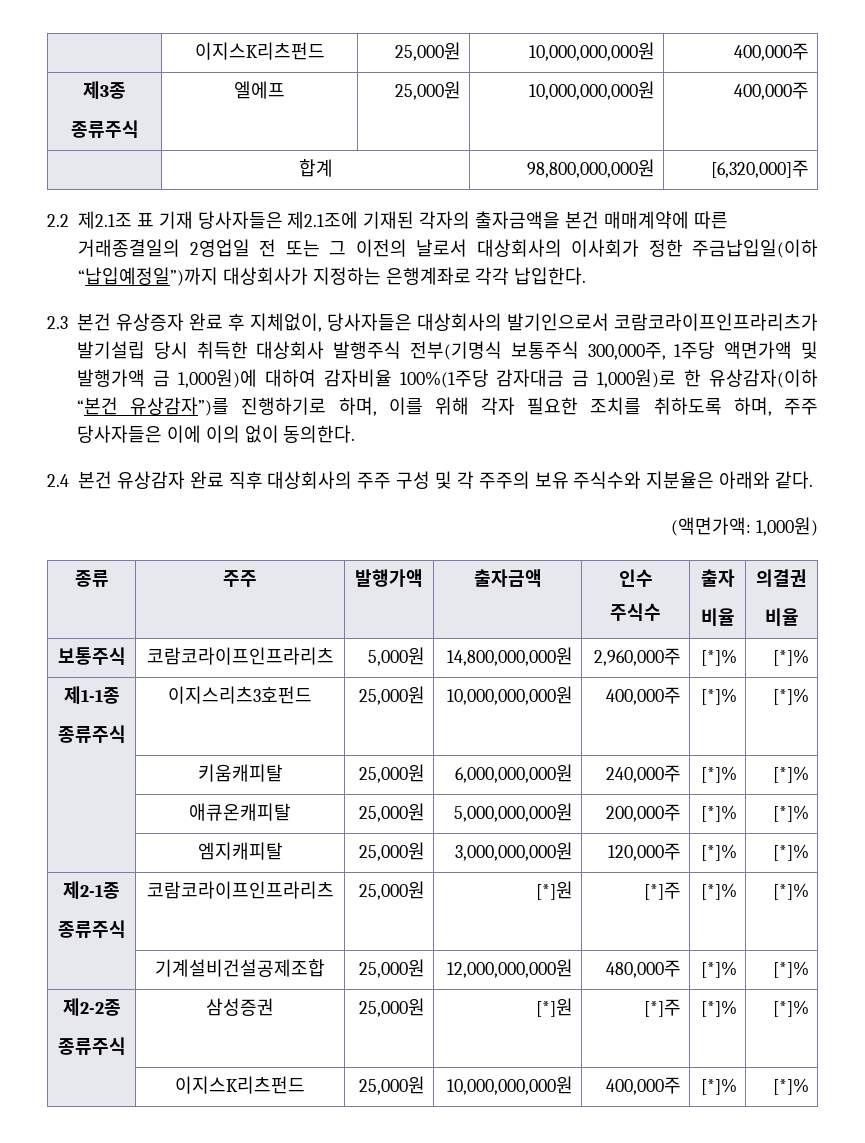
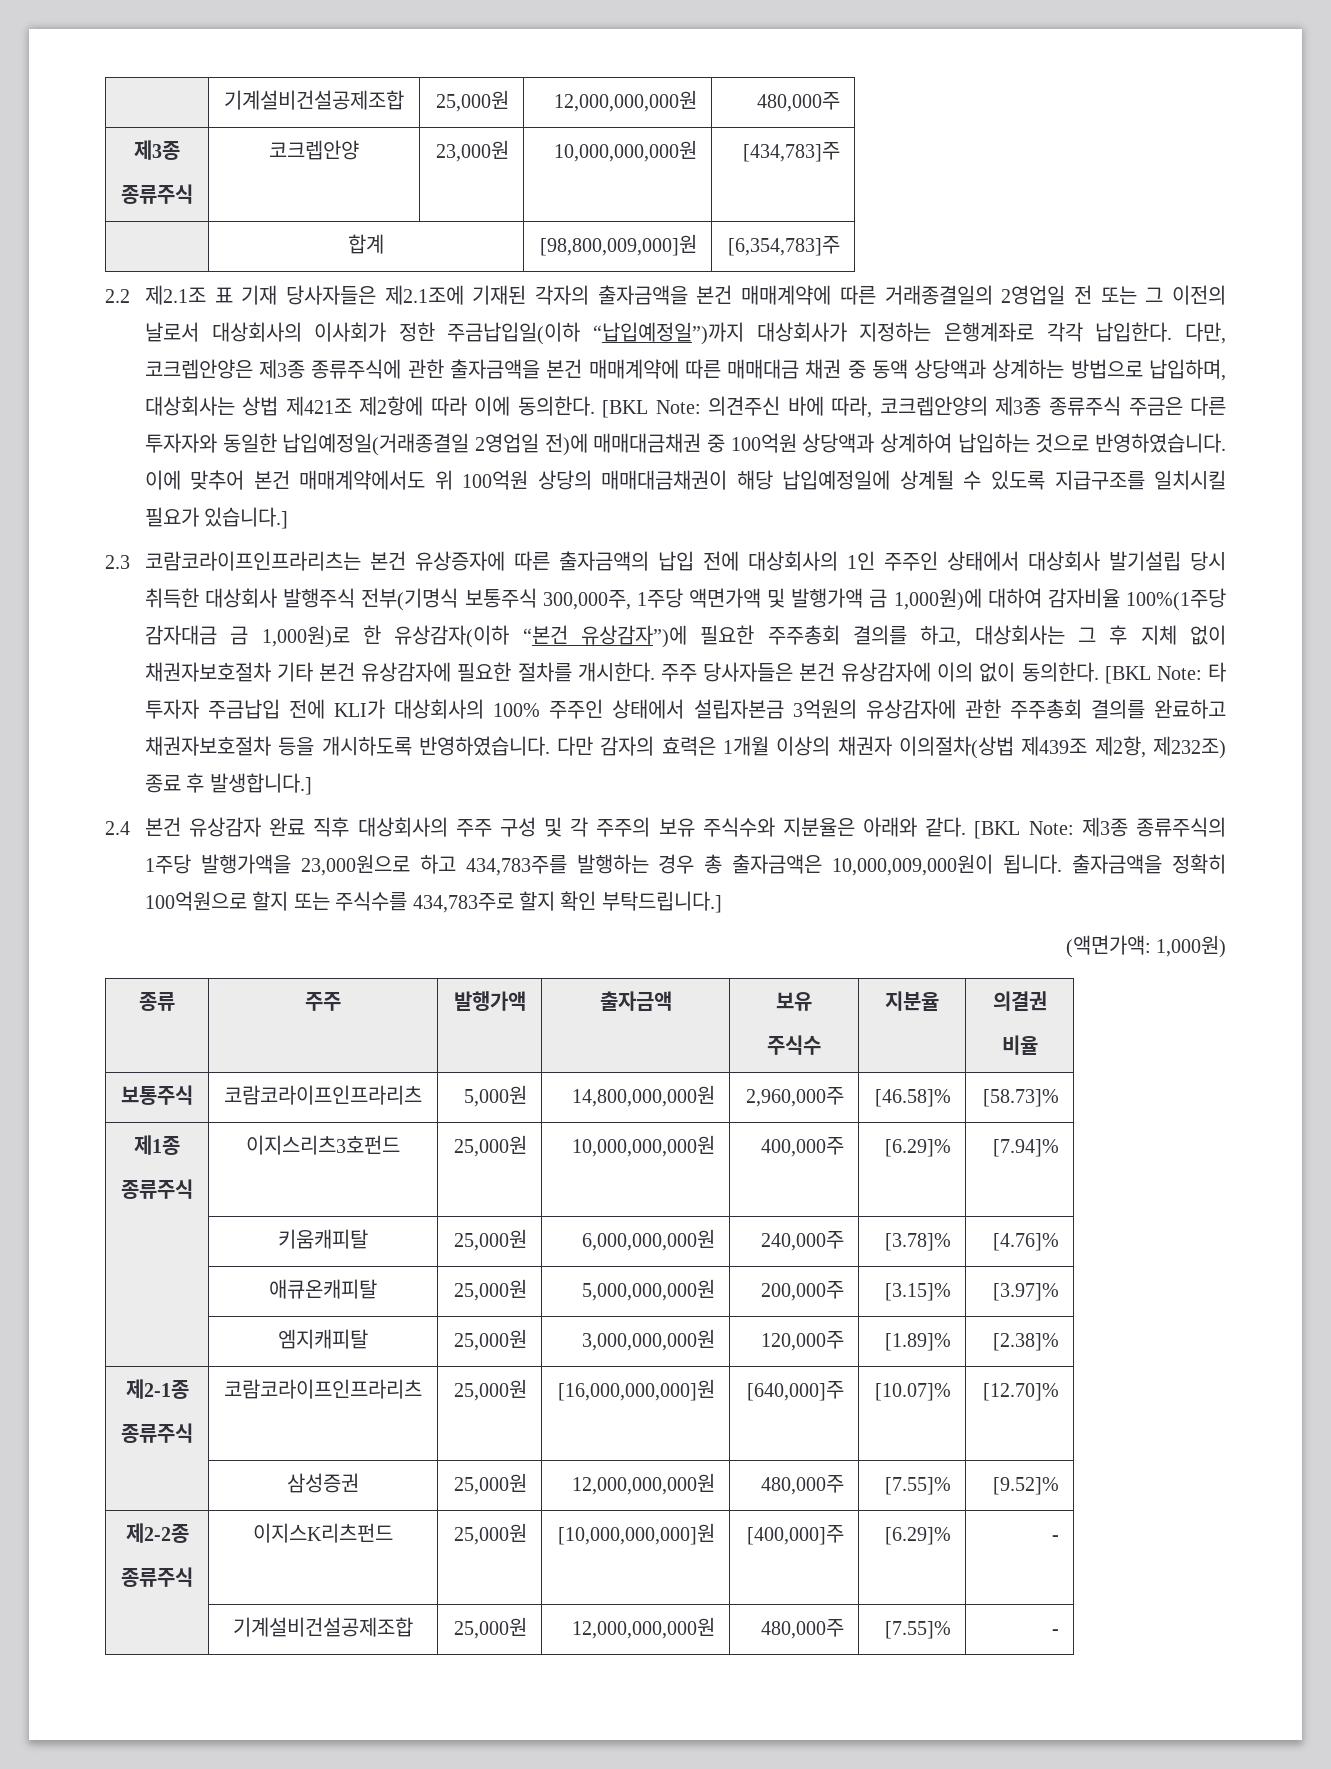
[194,42,325,60] [394,42,461,61] [528,42,655,61] [733,43,809,61] | 이지스K리츠펀드 | 25,000원 | 10,000,000,000원 | 400,000주 -> [224,90,404,110] [435,90,509,112] [553,90,697,112] [756,92,840,112] | 기계설비건설공제조합 | 25,000원 | 12,000,000,000원 | 480,000주
[234,81,285,99] [394,81,461,100] [528,81,655,100] [733,82,809,100] 엘에프 | 25,000원 | 10,000,000,000원 | 400,000주 -> [269,140,359,160] [435,140,509,162] [553,140,697,162] [742,142,840,162] 코크렙안양 | 23,000원 | 10,000,000,000원 | [434,783]주
[526,159,655,178] [710,160,809,178] 98,800,000,000원 | [6,320,000]주 -> [539,234,697,256] [727,236,840,256] [98,800,009,000]원 | [6,354,783]주
[47,313,818,332] // 2.3 본건 유상증자 완료 후 지체없이, 당사자들은 대상회사의 발기인으로서 코람코라이프인프라리츠가 -> [1184,322,1226,344] [144,359,1227,381] [144,396,1226,418] [144,433,1226,456] [144,470,1226,490] [144,507,289,529] [105,551,1100,571] 다만, 코크렙안양은 제3종 종류주식에 관한 출자금액을 본건 매매계약에 따른 매매대금 채권 중 동액 상당액과 상계하는 방법으로 납입하며, 대상회사는 상법 제421조 제2항에 따라 이에 동의한다. [BKL Note: 의견주신 바에 따라, 코크렙안양의 제3종 종류주식 주금은 다른 투자자와 동일한 납입예정일(거래종결일 2영업일 전)에 매매대금채권 중 100억원 상당액과 상계하여 납입하는 것으로 반영하였습니다. 이에 맞추어 본건 매매계약에서도 위 100억원 상당의 매매대금채권이 해당 납입예정일에 상계될 수 있도록 지급구조를 일치시킬 필요가 있습니다.] // 2.3 코람코라이프인프라리츠는 본건 유상증자에 따른 출자금액의 납입 전에 대상회사의 1인 주주인 상태에서 대상회사
[130,397,818,416] [77,425,356,443] 유상감자”)를 진행하기로 하며, 이를 위해 각자 필요한 조치를 취하도록 하며, 주주 당사자들은 이에 이의 없이 동의한다. -> [580,625,1226,648] [144,662,1226,684] [144,699,1226,719] [144,736,1226,759] [144,773,312,795] 유상감자”)에 필요한 주주총회 결의를 하고, 대상회사는 그 후 지체 없이 채권자보호절차 기타 본건 유상감자에 필요한 절차를 개시한다. 주주 당사자들은 본건 유상감자에 이의 없이 동의한다. [BKL Note: 타 투자자 주금납입 전에 KLI가 대상회사의 100% 주주인 상태에서 설립자본금 3억원의 유상감자에 관한 주주총회 결의를 완료하고 채권자보호절차 등을 개시하도록 반영하였습니다. 다만 감자의 효력은 1개월 이상의 채권자 이의절차(상법 제439조 제2항, 제232조) 종료 후 발생합니다.]
(814, 480) none -> [974,817,1227,839] [144,854,1226,876] [144,891,722,913] [BKL Note: 제3종 종류주식의 1주당 발행가액을 23,000원으로 하고 434,783주를 발행하는 경우 총 출자금액은 10,000,009,000원이 됩니다. 출자금액을 정확히 100억원으로 할지 또는 주식수를 434,783주로 할지 확인 부탁드립니다.]
[618,569,653,587] 인수 -> [776,992,812,1011] 보유
[700,569,735,587] [700,608,735,626] 출자 // 비율 -> [885,991,939,1011] 지분율
[700,649,737,666] [772,649,809,666] [63,686,120,704] [*]% | [*]% // 제1-1종 -> [874,1089,951,1107] [982,1089,1059,1107] [134,1135,180,1155] [46.58]% | [58.73]% // 제1종
[700,688,737,705] [772,688,809,705] [*]% | [*]% -> [884,1139,951,1157] [992,1139,1059,1157] [6.29]% | [7.94]%
[700,766,737,783] [772,766,809,783] [*]% | [*]% -> [884,1233,951,1251] [992,1233,1059,1251] [3.78]% | [4.76]%
[700,805,737,822] [772,805,809,822] [*]% | [*]% -> [884,1283,951,1301] [992,1283,1059,1301] [3.15]% | [3.97]%
[700,844,737,861] [772,844,809,861] [*]% | [*]% -> [884,1333,951,1351] [992,1333,1059,1351] [1.89]% | [2.38]%
[535,881,573,900] [643,882,681,900] [700,883,737,900] [772,883,809,900] [155,959,325,977] [358,959,425,978] [446,959,573,978] [605,960,681,978] [700,961,737,978] [772,961,809,978] [62,998,121,1016] [57,1037,126,1055] [206,998,274,1016] [358,998,425,1017] [535,998,573,1017] [643,999,681,1017] [700,1000,737,1017] [772,1000,809,1017] [175,1076,305,1094] [358,1076,425,1095] [446,1076,573,1095] [605,1077,681,1095] [700,1078,737,1095] [772,1078,809,1095] [*]원 | [*]주 | [*]% | [*]% // | 기계설비건설공제조합 | 25,000원 | 12,000,000,000원 | 480,000주 | [*]% | [*]% // 제2-2종 // 종류주식 | 삼성증권 | 25,000원 | [*]원 | [*]주 | [*]% | [*]% // | 이지스K리츠펀드 | 25,000원 | 10,000,000,000원 | 400,000주 | [*]% | [*]% -> [557,1379,715,1401] [746,1381,844,1401] [874,1383,951,1401] [982,1383,1059,1401] [287,1473,359,1493] [453,1473,527,1495] [571,1473,715,1495] [760,1475,844,1495] [884,1477,951,1495] [992,1477,1059,1495] [125,1523,189,1543] [121,1567,193,1587] [253,1523,393,1543] [453,1523,527,1545] [557,1523,715,1545] [746,1525,844,1545] [884,1527,951,1545] [1051,1535,1059,1541] [233,1617,413,1637] [453,1617,527,1639] [571,1617,715,1639] [760,1619,844,1639] [884,1621,951,1639] [1051,1629,1059,1635] [16,000,000,000]원 | [640,000]주 | [10.07]% | [12.70]% // | 삼성증권 | 25,000원 | 12,000,000,000원 | 480,000주 | [7.55]% | [9.52]% // 제2-2종 // 종류주식 | 이지스K리츠펀드 | 25,000원 | [10,000,000,000]원 | [400,000]주 | [6.29]% | - // | 기계설비건설공제조합 | 25,000원 | 12,000,000,000원 | 480,000주 | [7.55]% | -

